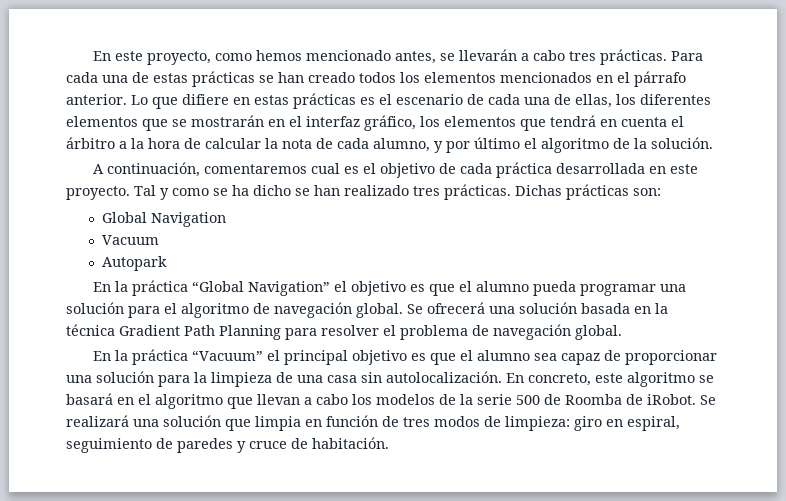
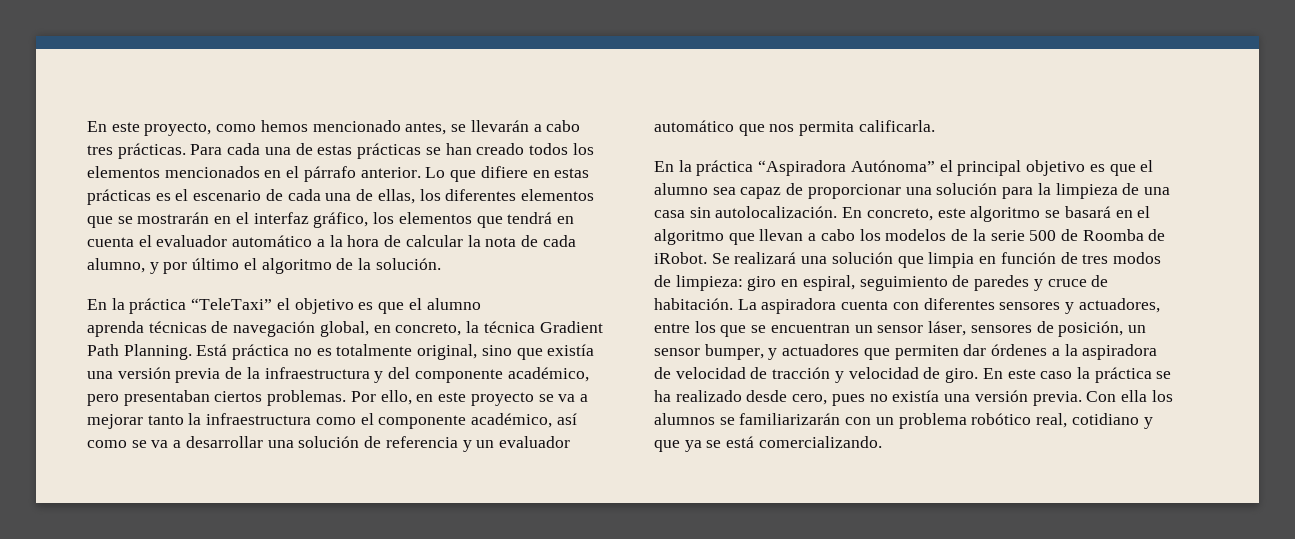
[66,137,115,149] árbitro -> [156,235,313,247] evaluador automático
[92,162,698,178] [66,184,661,200] [102,212,227,227] [102,235,160,245] [102,256,168,271] [92,280,330,296] // A continuación, comentaremos cual es el objetivo de cada práctica desarrollada en este proyecto. Tal y como se ha dicho se han realizado tres prácticas. Dichas prácticas son: // Global Navigation // Vacuum // Autopark // En la práctica “Global Navigation” -> [87,298,273,314] // En la práctica “TeleTaxi”
[532,281,686,296] [66,302,668,318] [66,324,622,340] [92,349,263,365] pueda programar una solución para el algoritmo de navegación global. Se ofrecerá una solución basada en la técnica Gradient Path Planning para resolver el problema de navegación global. // En la práctica “Vacuum” -> [87,321,603,337] [87,344,595,360] [87,367,589,383] [87,390,588,406] [87,413,577,429] [87,436,570,452] [654,120,935,136] [654,160,935,176] // aprenda técnicas de navegación global, en concreto, la técnica Gradient Path Planning. Está práctica no es totalmente original, sino que existía una versión previa de la infraestructura y del componente académico, pero presentaban ciertos problemas. Por ello, en este proyecto se va a mejorar tanto la infraestructura como el componente académico, así como se va a desarrollar una solución de referencia y un evaluador automático que nos permita calificarla. // En la práctica “Aspiradora Autónoma”
(389, 443) none -> [737,298,1160,314] [654,321,1146,337] [654,344,1158,360] [654,367,1172,383] [654,390,1173,406] [654,413,1153,429] [654,436,882,452] La aspiradora cuenta con diferentes sensores y actuadores, entre los que se encuentran un sensor láser, sensores de posición, un sensor bumper, y actuadores que permiten dar órdenes a la aspiradora de velocidad de tracción y velocidad de giro. En este caso la práctica se ha realizado desde cero, pues no existía una versión previa. Con ella los alumnos se familiarizarán con un problema robótico real, cotidiano y que ya se está comercializando.

